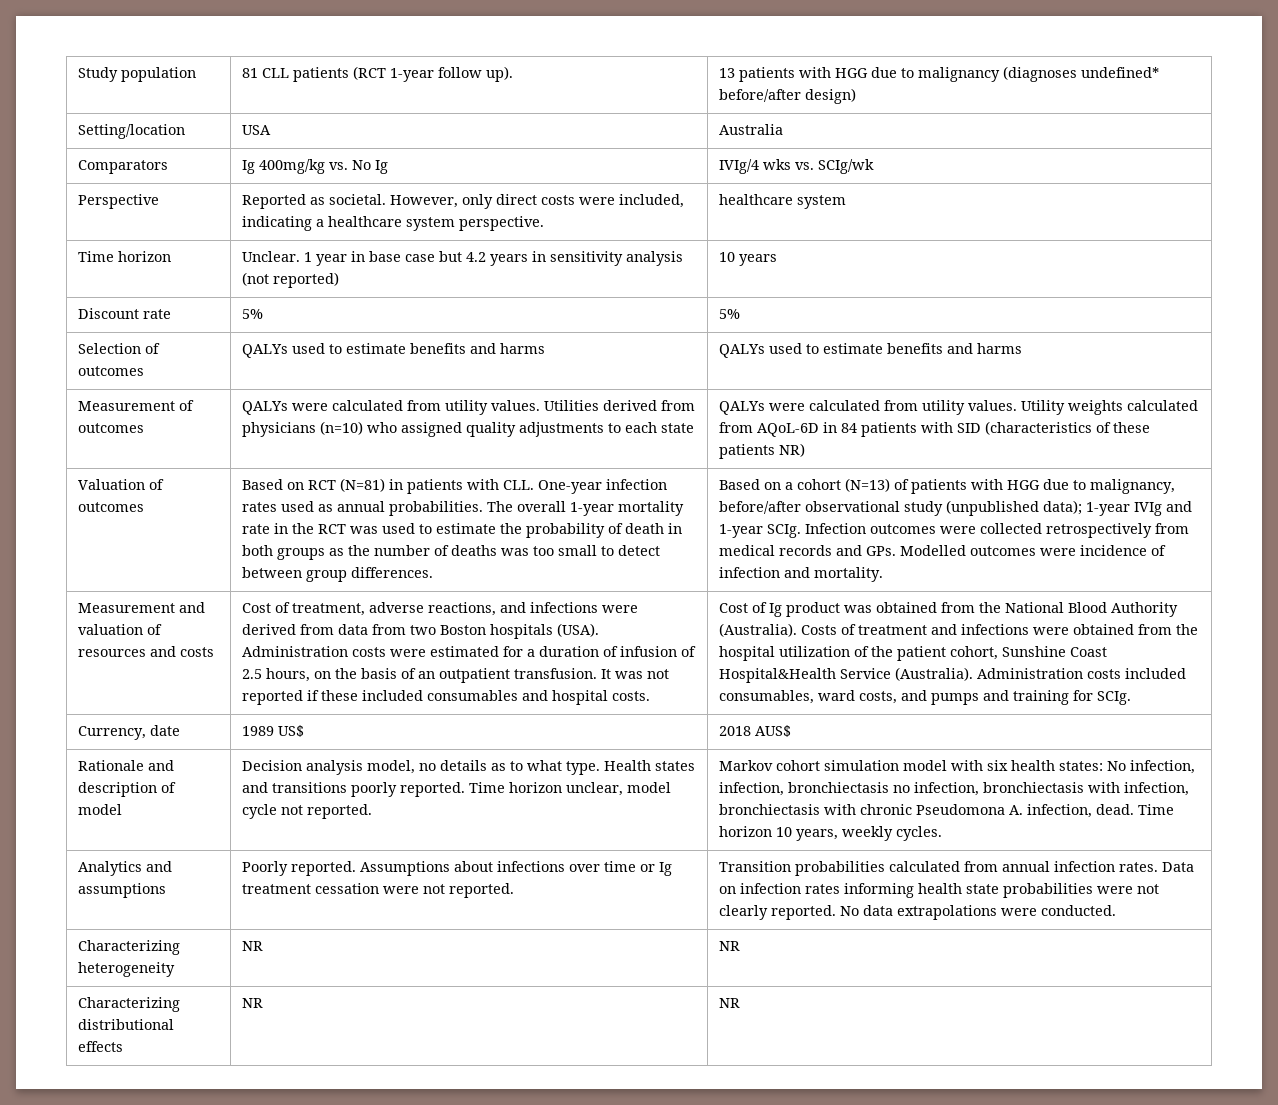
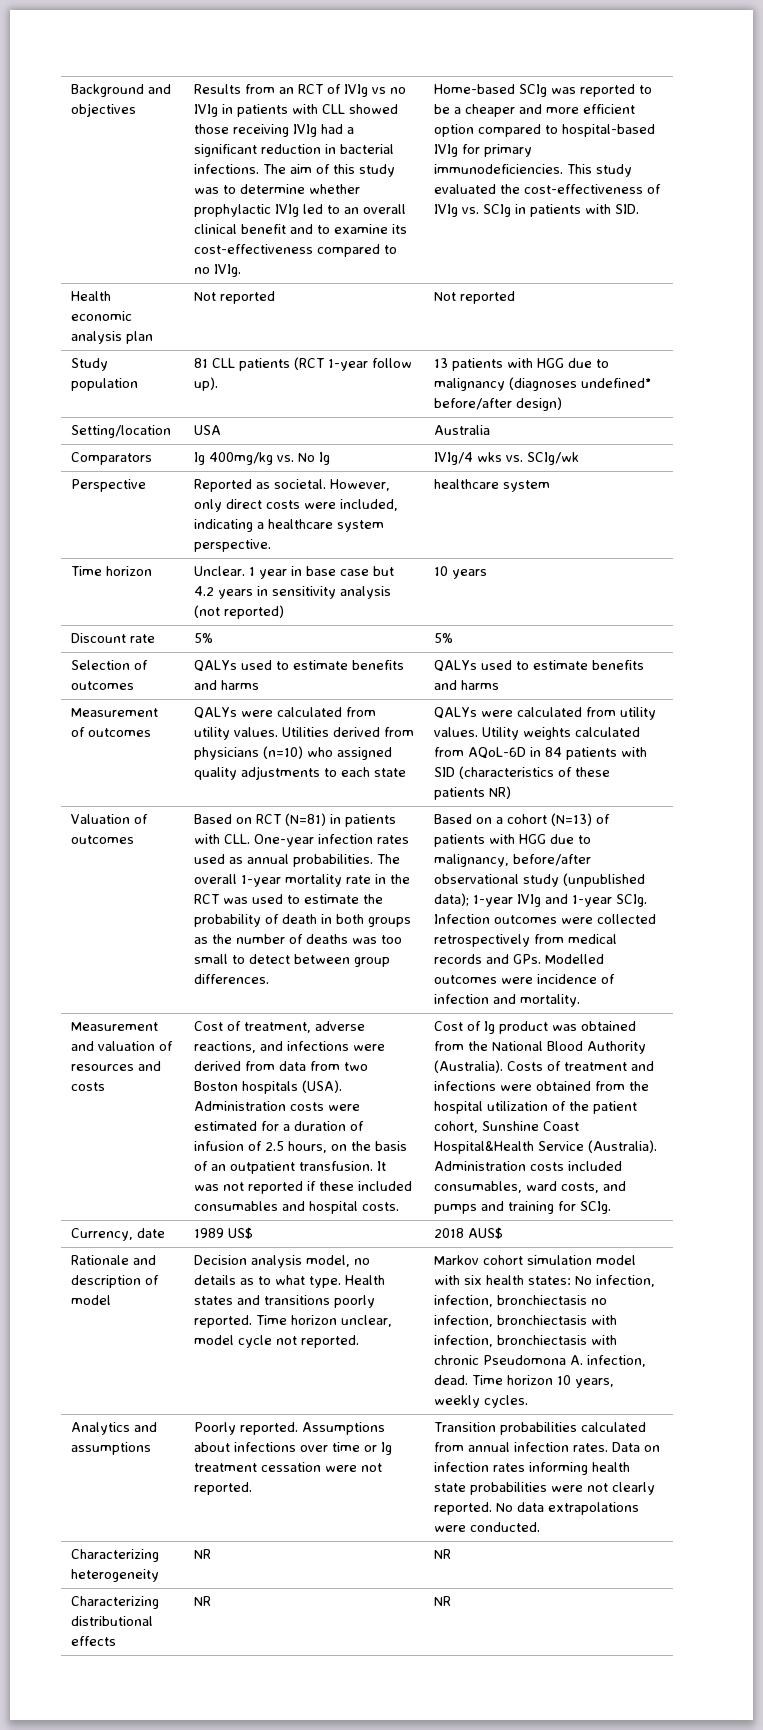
(78, 74) none -> [71,84,172,97] [71,103,137,117] [194,84,407,97] [194,104,399,117] [194,124,355,137] [194,144,395,157] [194,164,396,177] [194,184,361,194] [194,204,407,217] [194,224,408,234] [194,244,398,257] [194,264,242,277] [434,84,653,97] [434,104,636,117] [434,124,656,137] [434,144,533,157] [434,164,633,177] [434,184,662,194] [434,204,640,217] [71,291,112,301] [71,311,133,321] [71,331,154,344] [194,291,276,304] [434,291,516,304] Background and objectives | Results from an RCT of IVIg vs no IVIg in patients with CLL showed those receiving IVIg had a significant reduction in bacterial infections. The aim of this study was to determine whether prophylactic IVIg led to an overall clinical benefit and to examine its cost-effectiveness compared to no IVIg. | Home-based SCIg was reported to be a cheaper and more efficient option compared to hospital-based IVIg for primary immunodeficiencies. This study evaluated the cost-effectiveness of IVIg vs. SCIg in patients with SID. // Health economic analysis plan | Not reported | Not reported //

